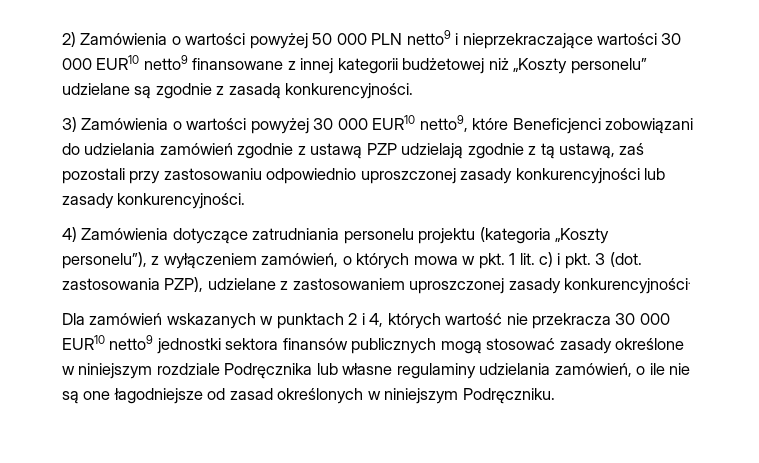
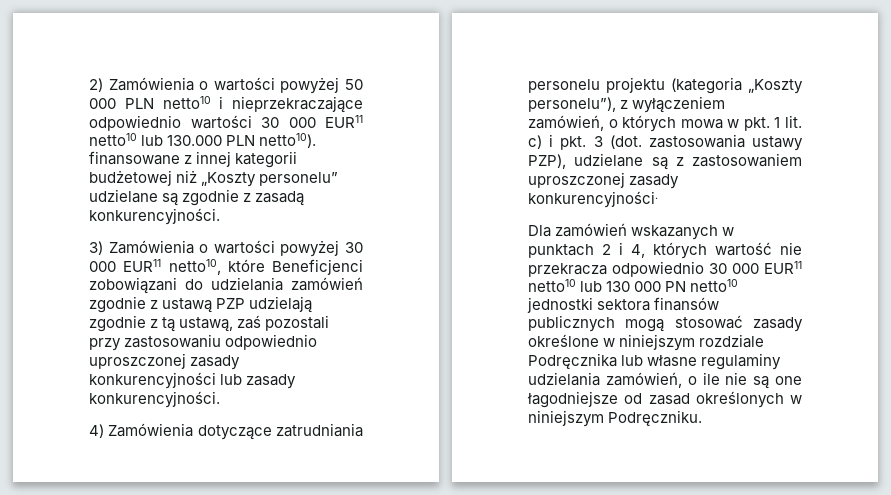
[406,30,451,45] netto9 -> [162,96,211,109] netto10
(593, 41) none -> [89,115,181,131] odpowiednio
[96,55,188,70] EUR10 netto9 -> [325,115,363,128] [89,133,317,148] EUR11 netto10 lub 130.000 PLN netto10).
[372,115,468,132] EUR10 netto9, -> [123,259,221,275] EUR11 netto10,
(160, 284) none -> [752,136,803,151] ustawy
(276, 284) none -> [651,157,668,170] są
[615,313,670,325] [62,335,154,350] 30 000 EUR10 netto9 -> [612,261,802,277] [528,279,739,292] odpowiednio 30 000 EUR11 netto10 lub 130 000 PN netto10

